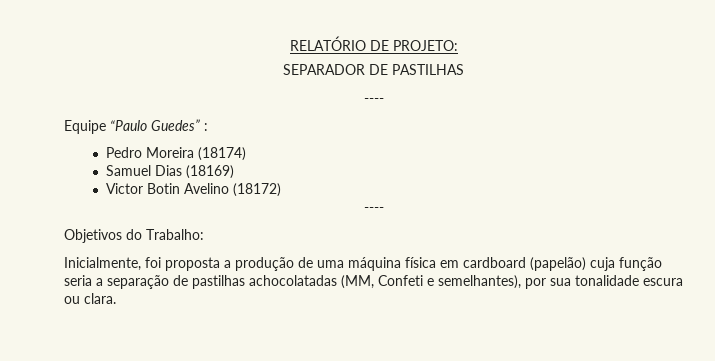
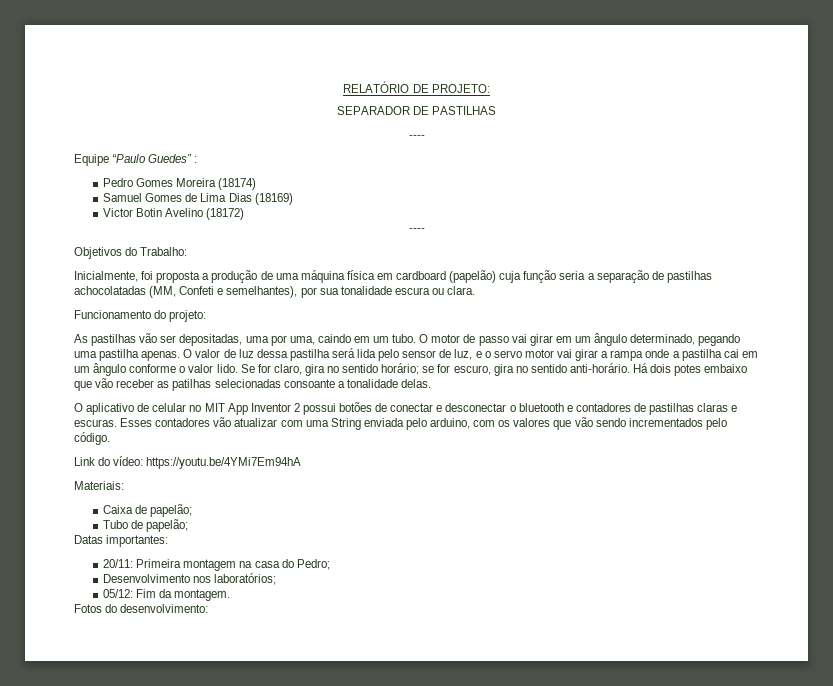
(142, 152) none -> [136,178,174,187] Gomes
(151, 170) none -> [145,193,227,202] Gomes de Lima
(116, 298) none -> [74,310,207,322] [74,333,741,346] [74,348,758,361] [74,363,748,376] [74,378,431,391] [74,402,738,415] [74,417,727,430] [74,432,110,445] [74,456,302,469] [74,481,124,490] [103,504,193,517] [103,519,189,532] [74,535,169,547] [103,559,330,571] [103,573,277,585] [103,589,231,601] [74,604,209,613] // Funcionamento do projeto: // As pastilhas vão ser depositadas, uma por uma, caindo em um tubo. O motor de passo vai girar em um ângulo determinado, pegando uma pastilha apenas. O valor de luz dessa pastilha será lida pelo sensor de luz, e o servo motor vai girar a rampa onde a pastilha cai em um ângulo conforme o valor lido. Se for claro, gira no sentido horário; se for escuro, gira no sentido anti-horário. Há dois potes embaixo que vão receber as patilhas selecionadas consoante a tonalidade delas. // O aplicativo de celular no MIT App Inventor 2 possui botões de conectar e desconectar o bluetooth e contadores de pastilhas claras e escuras. Esses contadores vão atualizar com uma String enviada pelo arduino, com os valores que vão sendo incrementados pelo código. // Link do vídeo: https://youtu.be/4YMi7Em94hA // Materiais: // Caixa de papelão; // Tubo de papelão; // Datas importantes: // 20/11: Primeira montagem na casa do Pedro; // Desenvolvimento nos laboratórios; // 05/12: Fim da montagem. // Fotos do desenvolvimento:

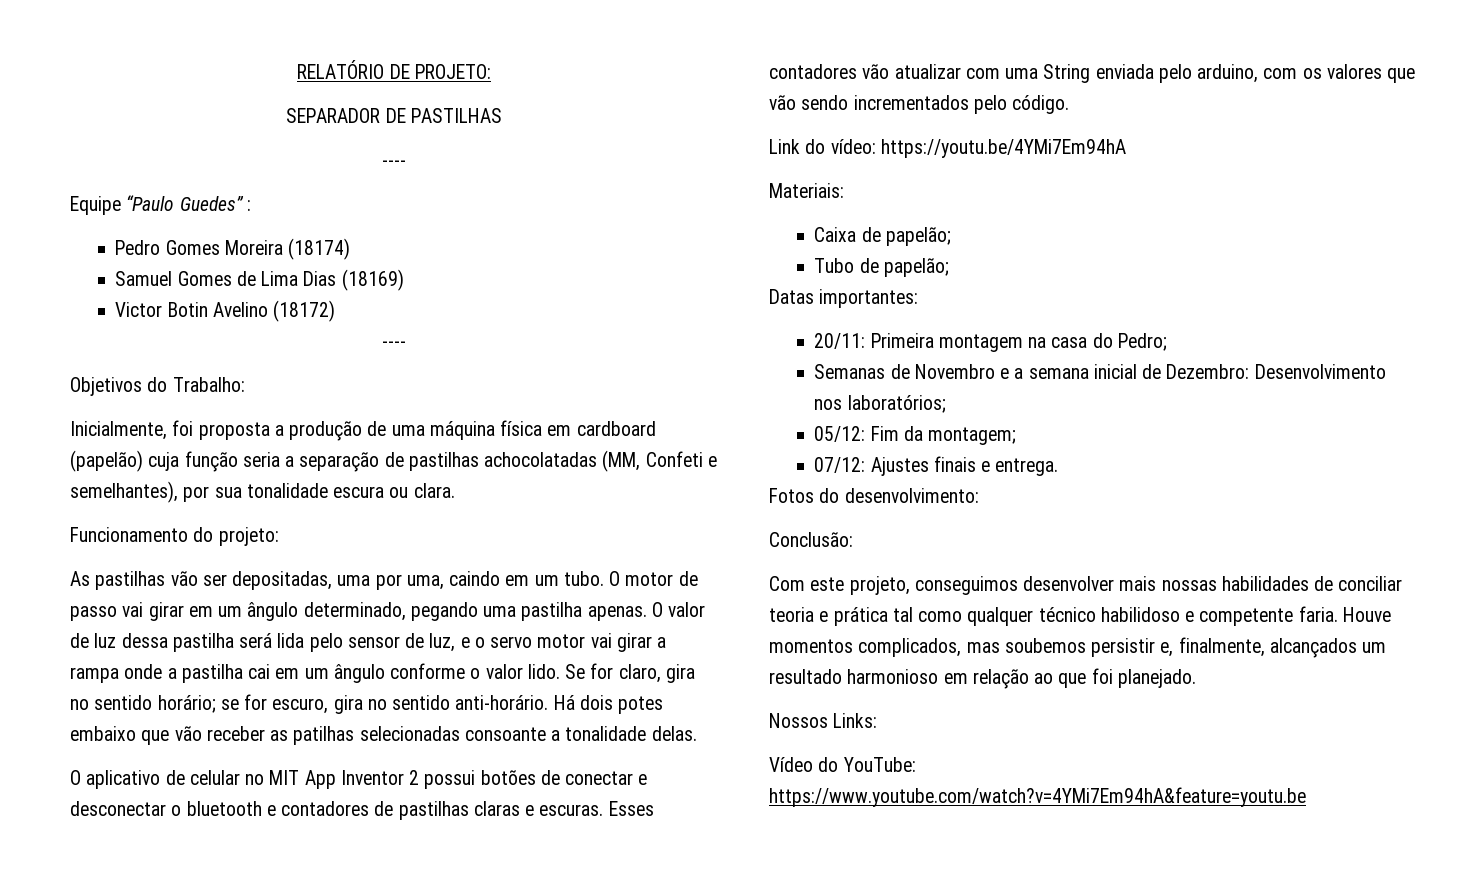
(330, 564) none -> [814,364,1250,379] Semanas de Novembro e a semana inicial de Dezembro:
[174,589,231,601] [74,604,209,613] montagem. // Fotos do desenvolvimento: -> [928,427,1017,445] [814,456,1059,476] [769,488,979,503] [769,532,853,547] [769,576,1403,595] [769,606,1391,626] [769,637,1387,658] [769,668,1196,689] [769,713,878,728] [769,757,916,772] [769,787,1306,807] montagem; // 07/12: Ajustes finais e entrega. // Fotos do desenvolvimento: // Conclusão: // Com este projeto, conseguimos desenvolver mais nossas habilidades de conciliar teoria e prática tal como qualquer técnico habilidoso e competente faria. Houve momentos complicados, mas soubemos persistir e, finalmente, alcançados um resultado harmonioso em relação ao que foi planejado. // Nossos Links: // Vídeo do YouTube: https://www.youtube.com/watch?v=4YMi7Em94hA&feature=youtu.be

